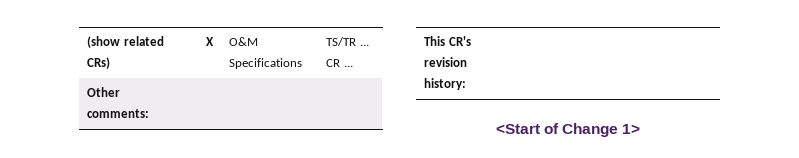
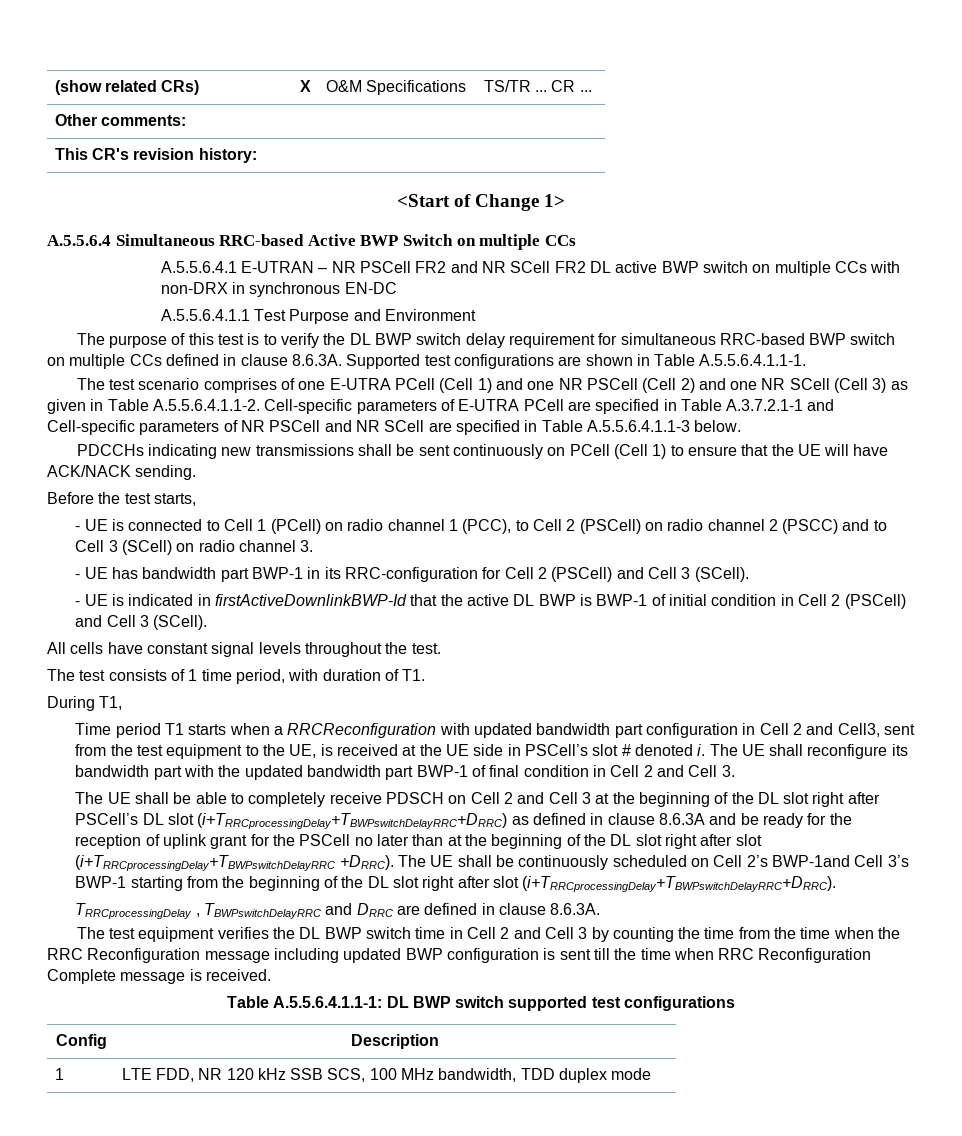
(641, 129) none -> [47,234,576,250] [160,261,901,276] [160,282,397,297] [160,309,476,324] [76,333,896,348] [47,354,807,369] [76,378,908,393] [47,399,835,414] [47,420,742,435] [76,444,889,459] [47,465,197,480] [47,492,196,506] [75,519,887,534] [75,540,314,555] [75,567,749,582] [75,594,906,609] [75,615,208,630] [47,642,441,657] [47,669,426,684] [47,696,123,711] [75,723,915,738] [75,744,908,759] [75,765,735,780] [75,792,880,807] [75,813,852,829] [75,834,762,849] [75,855,909,871] [75,876,837,892] [75,903,601,919] [76,927,901,942] [47,948,872,963] [47,969,271,984] [226,996,736,1011] [55,1034,107,1049] [351,1034,439,1049] [54,1068,64,1080] [121,1068,652,1083] // A.5.5.6.4 Simultaneous RRC-based Active BWP Switch on multiple CCs // A.5.5.6.4.1 E-UTRAN – NR PSCell FR2 and NR SCell FR2 DL active BWP switch on multiple CCs with non-DRX in synchronous EN-DC // A.5.5.6.4.1.1 Test Purpose and Environment // The purpose of this test is to verify the DL BWP switch delay requirement for simultaneous RRC-based BWP switch on multiple CCs defined in clause 8.6.3A. Supported test configurations are shown in Table A.5.5.6.4.1.1-1. // The test scenario comprises of one E-UTRA PCell (Cell 1) and one NR PSCell (Cell 2) and one NR SCell (Cell 3) as given in Table A.5.5.6.4.1.1-2. Cell-specific parameters of E-UTRA PCell are specified in Table A.3.7.2.1-1 and Cell-specific parameters of NR PSCell and NR SCell are specified in Table A.5.5.6.4.1.1-3 below. // PDCCHs indicating new transmissions shall be sent continuously on PCell (Cell 1) to ensure that the UE will have ACK/NACK sending. // Before the test starts, // - UE is connected to Cell 1 (PCell) on radio channel 1 (PCC), to Cell 2 (PSCell) on radio channel 2 (PSCC) and to Cell 3 (SCell) on radio channel 3. // - UE has bandwidth part BWP-1 in its RRC-configuration for Cell 2 (PSCell) and Cell 3 (SCell). // - UE is indicated in firstActiveDownlinkBWP-Id that the active DL BWP is BWP-1 of initial condition in Cell 2 (PSCell) and Cell 3 (SCell). // All cells have constant signal levels throughout the test. // The test consists of 1 time period, with duration of T1. // During T1, // Time period T1 starts when a RRCReconfiguration with updated bandwidth part configuration in Cell 2 and Cell3, sent from the test equipment to the UE, is received at the UE side in PSCell’s slot # denoted i. The UE shall reconfigure its bandwidth part with the updated bandwidth part BWP-1 of final condition in Cell 2 and Cell 3. // The UE shall be able to completely receive PDSCH on Cell 2 and Cell 3 at the beginning of the DL slot right after PSCell’s DL slot (i+TRRCprocessingDelay+TBWPswitchDelayRRC+DRRC) as defined in clause 8.6.3A and be ready for the reception of uplink grant for the PSCell no later than at the beginning of the DL slot right after slot (i+TRRCprocessingDelay+TBWPswitchDelayRRC +DRRC). The UE shall be continuously scheduled on Cell 2’s BWP-1and Cell 3’s BWP-1 starting from the beginning of the DL slot right after slot (i+TRRCprocessingDelay+TBWPswitchDelayRRC+DRRC). // TRRCprocessingDelay , TBWPswitchDelayRRC and DRRC are defined in clause 8.6.3A. // The test equipment verifies the DL BWP switch time in Cell 2 and Cell 3 by counting the time from the time when the RRC Reconfiguration message including updated BWP configuration is sent till the time when RRC Reconfiguration Complete message is received. // Table A.5.5.6.4.1.1-1: DL BWP switch supported test configurations // Config | Description // 1 | LTE FDD, NR 120 kHz SSB SCS, 100 MHz bandwidth, TDD duplex mode

